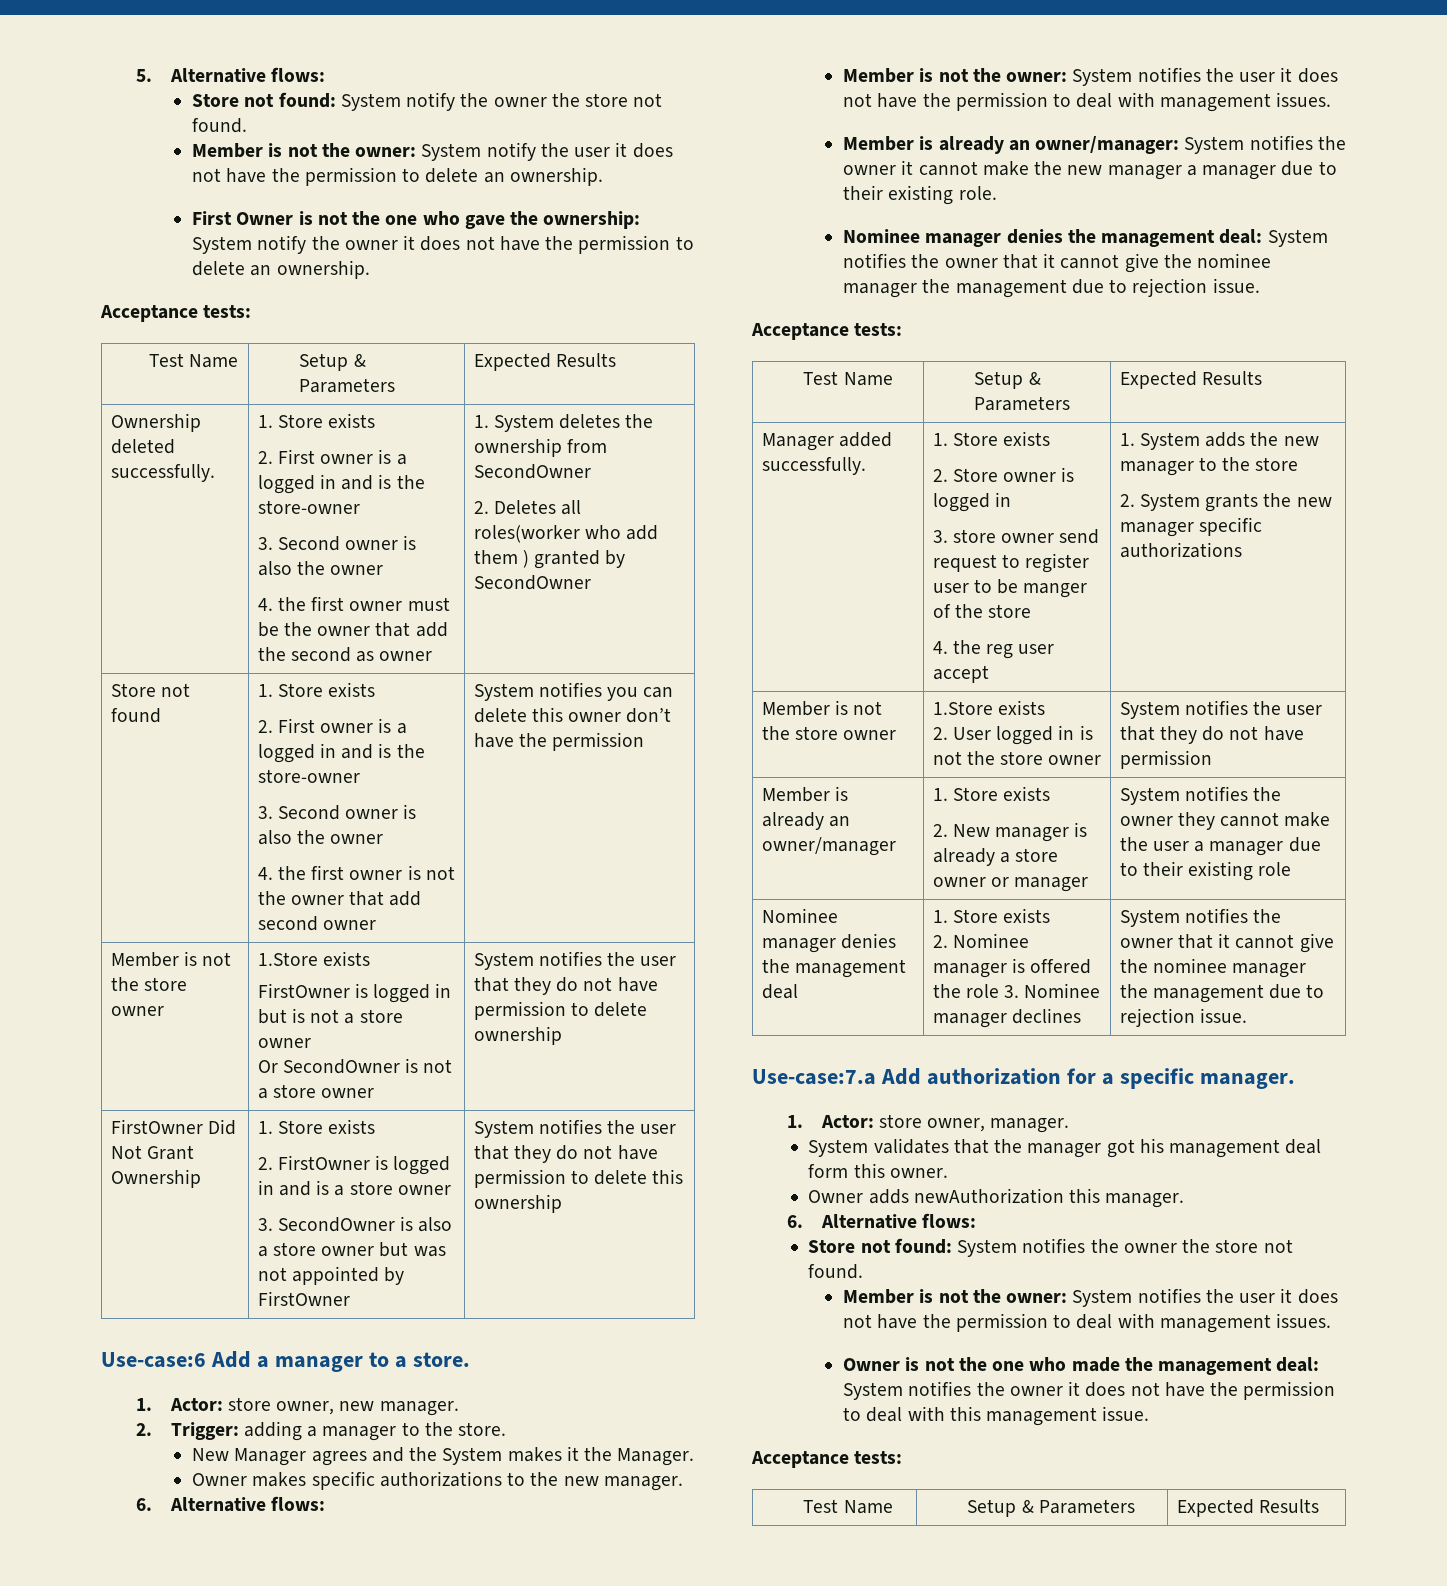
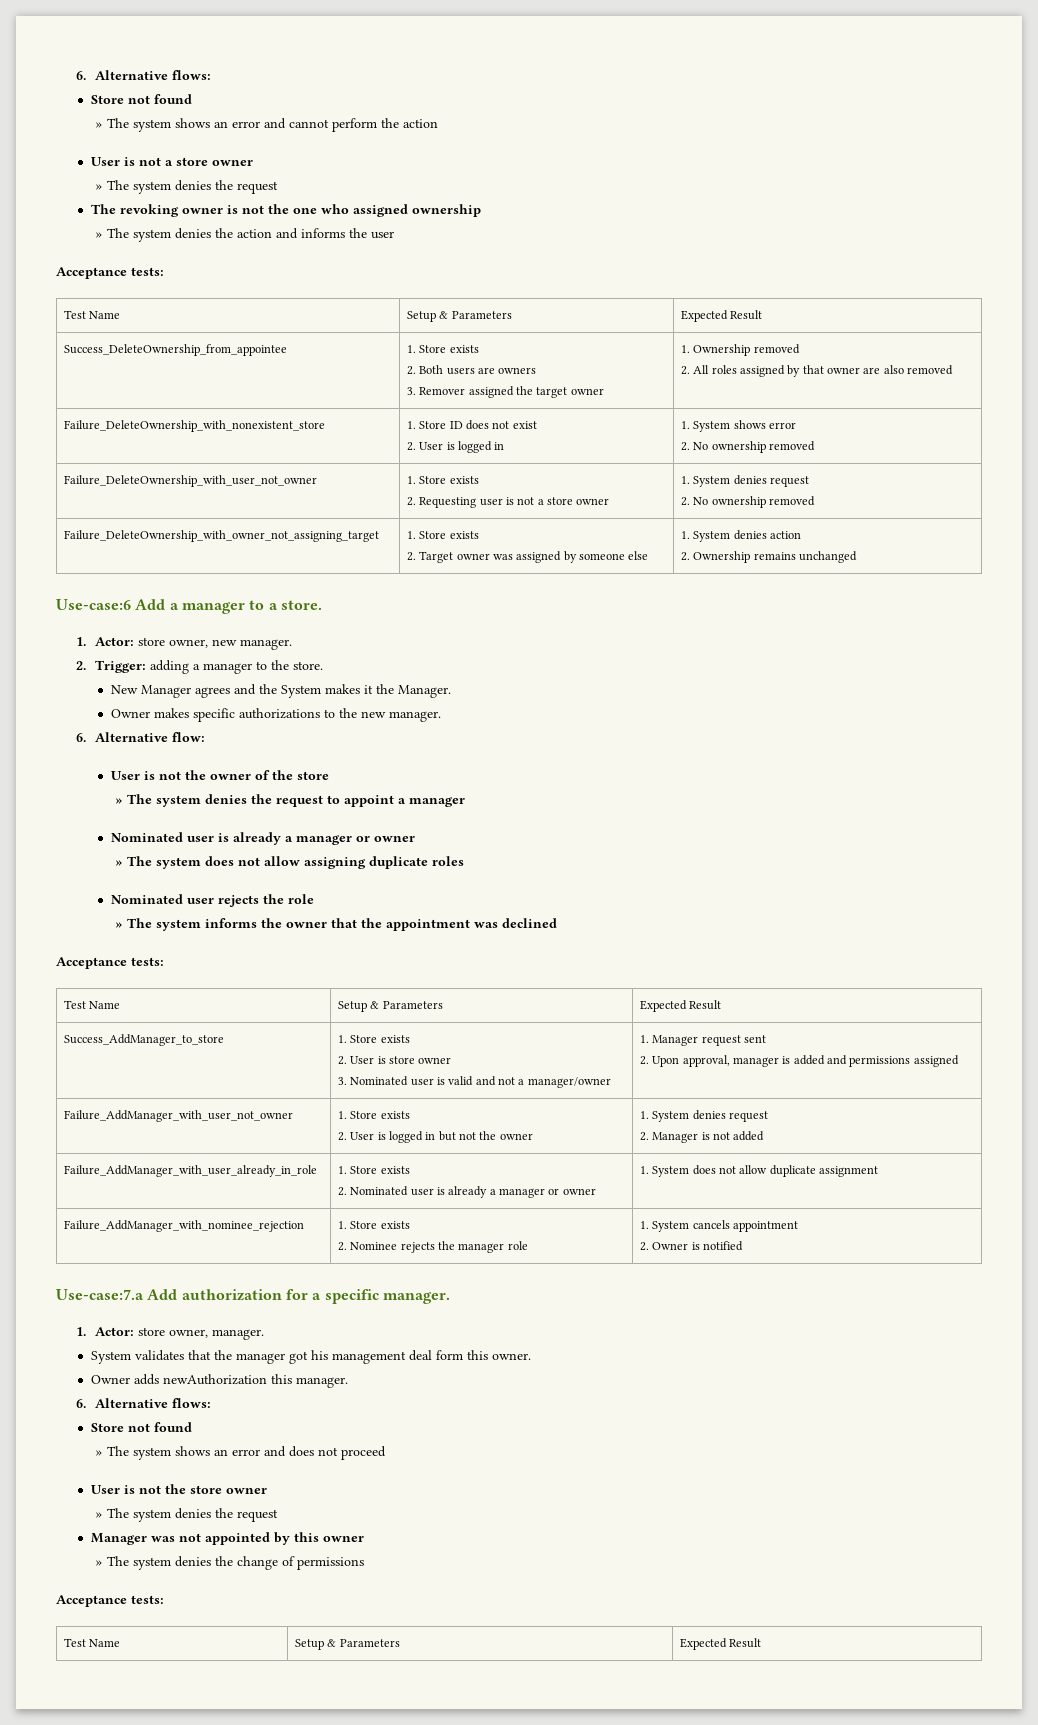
[135,67,325,83] [192,92,663,111] [192,118,248,133] [192,142,673,161] [192,167,603,186] [192,211,641,229] [192,235,694,254] [192,260,370,279] [100,305,252,322] [149,353,239,368] [299,353,366,371] [299,378,396,393] [473,353,616,371] [110,413,201,432] [110,439,175,454] [110,464,215,482] [257,413,376,428] [257,449,407,465] [257,474,425,494] [257,500,360,514] [257,535,417,551] [257,561,384,576] [257,596,450,611] [257,622,448,637] [257,647,433,662] [473,414,654,432] [473,438,607,457] [473,464,591,479] [473,500,582,515] [473,525,659,543] [473,550,626,569] [473,575,591,590] [110,683,190,697] [110,708,161,723] [257,682,376,697] [257,718,407,734] [257,743,425,763] [257,769,360,783] [257,804,417,820] [257,830,384,845] [257,865,455,880] [257,891,422,906] [257,916,376,931] [473,682,674,701] [473,707,672,723] [473,732,645,751] [110,951,232,967] [110,977,187,991] [110,1006,164,1016] [257,951,370,966] [257,983,452,1003] [257,1008,403,1024] [257,1038,311,1048] [257,1059,400,1074] 5. Alternative flows: // Store not found: System notify the owner the store not found. // Member is not the owner: System notify the user it does not have the permission to delete an ownership. // First Owner is not the one who gave the ownership: System notify the owner it does not have the permission to delete an ownership. // Acceptance tests: // Test Name | Setup & Parameters | Expected Results // Ownership deleted successfully. | 1. Store exists // 2. First owner is a logged in and is the store-owner // 3. Second owner is also the owner // 4. the first owner must be the owner that add the second as owner | 1. System deletes the ownership from SecondOwner // 2. Deletes all roles(worker who add them ) granted by SecondOwner // Store not found | 1. Store exists // 2. First owner is a logged in and is the store-owner // 3. Second owner is also the owner // 4. the first owner is not the owner that add second owner | System notifies you can delete this owner don’t have the permission // Member is not the store owner | 1.Store exists // FirstOwner is logged in but is not a store owner // Or SecondOwner -> [75,70,212,80] [91,94,193,104] [95,118,439,132] [91,157,254,166] [95,180,279,194] [91,204,482,217] [95,228,395,242] [56,267,164,279] [63,310,121,319] [406,311,512,322] [680,310,763,322] [63,344,287,356] [406,345,479,353] [406,365,537,375] [406,386,604,398] [680,344,800,356] [680,365,954,377] [63,420,325,432] [406,420,537,430] [406,441,505,453] [680,420,796,432] [680,441,815,453] [63,475,317,487] [406,476,479,484] [406,497,503,508] 6. Alternative flows: // Store not found // » The system shows an error and cannot perform the action // User is not a store owner // » The system denies the request // The revoking owner is not the one who assigned ownership // » The system denies the action and informs the user // Acceptance tests: // Test Name | Setup & Parameters | Expected Result // Success_DeleteOwnership_from_appointee | 1. Store exists // 2. Both users are owners // 3. Remover assigned the target owner | 1. Ownership removed // 2. All roles assigned by that owner are also removed // Failure_DeleteOwnership_with_nonexistent_store | 1. Store ID does not exist // 2. User is logged in | 1. System shows error // 2. No ownership removed // Failure_DeleteOwnership_with_user_not_owner | 1. Store exists // 2. Requesting user
[473,951,677,970] [473,977,658,995] [473,1001,648,1020] [473,1026,562,1045] [110,1119,236,1135] [110,1145,194,1160] [110,1169,201,1188] [257,1119,376,1134] [257,1155,451,1175] [257,1180,451,1196] [257,1216,453,1232] [257,1242,446,1257] [257,1266,405,1285] [257,1291,350,1306] [473,1119,677,1138] [473,1145,658,1163] [473,1169,684,1188] [473,1194,562,1213] System notifies the user that they do not have permission to delete ownership // FirstOwner Did Not Grant Ownership | 1. Store exists // 2. FirstOwner is logged in and is a store owner // 3. SecondOwner is also a store owner but was not appointed by FirstOwner | System notifies the user that they do not have permission to delete this ownership -> [680,475,809,487] [680,496,815,508] [63,530,379,542] [406,531,479,539] [406,551,649,563] [680,530,801,542] [680,551,857,563] 1. System denies request // 2. No ownership removed // Failure_DeleteOwnership_with_owner_not_assigning_target | 1. Store exists // 2. Target owner was assigned by someone else | 1. System denies action // 2. Ownership remains unchanged
[270,1496,325,1511] [843,67,1338,86] [843,92,1332,112] [843,135,1346,154] [843,160,1337,180] [843,185,997,205] [843,229,1328,247] [843,253,1272,273] [843,278,1260,298] [751,323,903,340] [803,371,893,386] [974,371,1041,389] [974,396,1071,411] [1119,371,1262,389] [761,432,892,451] [761,457,866,475] [932,431,1051,446] [932,467,1075,482] [932,492,1011,512] [932,529,1100,544] [932,553,1090,573] [932,579,1088,598] [932,604,1032,618] [932,640,1055,659] [932,665,989,683] [1119,432,1319,450] [1119,457,1299,476] [1119,493,1332,512] [1119,517,1262,537] [1119,542,1242,558] [761,700,883,716] [761,726,897,740] [932,700,1045,715] [932,725,1093,745] [932,751,1102,765] [1119,700,1323,719] [1119,726,1304,744] [1119,750,1212,769] [761,786,848,802] [761,812,850,830] [761,837,896,856] [932,786,1051,801] [932,822,1088,842] [932,848,1059,866] [932,877,1089,892] [1119,786,1282,805] [1119,812,1331,830] [1119,837,1321,856] [1119,861,1292,881] [761,908,838,923] [761,933,896,953] [761,959,906,978] [761,984,798,999] flows: // Member is not the owner: System notifies the user it does not have the permission to deal with management issues. // Member is already an owner/manager: System notifies the owner it cannot make the new manager a manager due to their existing role. // Nominee manager denies the management deal: System notifies the owner that it cannot give the nominee manager the management due to rejection issue. // Acceptance tests: // Test Name | Setup & Parameters | Expected Results // Manager added successfully. | 1. Store exists // 2. Store owner is logged in // 3. store owner send request to register user to be manger of the store // 4. the reg user accept | 1. System adds the new manager to the store // 2. System grants the new manager specific authorizations // Member is not the store owner | 1.Store exists // 2. User logged in is not the store owner | System notifies the user that they do not have permission // Member is already an owner/manager | 1. Store exists // 2. New manager is already a store owner or manager | System notifies the owner they cannot make the user a manager due to their existing role // Nominee manager denies the management deal -> [172,732,206,742] [110,770,329,780] [114,794,465,807] [110,832,415,845] [114,856,464,869] [110,894,314,907] [114,918,557,931] [56,957,164,969] [63,1000,121,1009] [337,1001,443,1012] [639,1000,722,1012] [63,1034,224,1046] [337,1035,410,1043] [337,1056,452,1065] [337,1076,611,1088] [639,1035,766,1046] [639,1055,959,1067] [63,1110,293,1122] [337,1111,410,1119] [337,1131,533,1143] [639,1110,768,1122] [639,1131,765,1143] [63,1165,317,1177] [337,1166,410,1174] [337,1186,596,1198] [639,1165,879,1177] [63,1220,304,1232] flow: // User is not the owner of the store // » The system denies the request to appoint a manager // Nominated user is already a manager or owner // » The system does not allow assigning duplicate roles // Nominated user rejects the role // » The system informs the owner that the appointment was declined // Acceptance tests: // Test Name | Setup & Parameters | Expected Result // Success_AddManager_to_store | 1. Store exists // 2. User is store owner // 3. Nominated user is valid and not a manager/owner | 1. Manager request sent // 2. Upon approval, manager is added and permissions assigned // Failure_AddManager_with_user_not_owner | 1. Store exists // 2. User is logged in but not the owner | 1. System denies request // 2. Manager is not added // Failure_AddManager_with_user_already_in_role | 1. Store exists // 2. Nominated user is already a manager or owner | 1. System does not allow duplicate assignment // Failure_AddManager_with_nominee_rejection
[932,958,1092,978] [932,983,1101,998] [932,1008,1081,1028] [1119,908,1282,927] [1119,933,1334,953] [1119,958,1307,978] [1119,984,1325,1003] [1119,1008,1247,1027] manager is offered the role 3. Nominee manager declines | System notifies the owner that it cannot give the nominee manager the management due to rejection issue. -> [400,1241,528,1253] [639,1220,798,1232] [639,1241,743,1251] rejects the manager role | 1. System cancels appointment // 2. Owner is notified
[894,1238,1293,1257] [808,1264,864,1279] [843,1288,1338,1307] [843,1313,1332,1333] [843,1357,1320,1375] [843,1381,1336,1400] [843,1406,1150,1426] [751,1451,903,1468] [803,1499,893,1514] [967,1499,1135,1517] [1176,1499,1319,1517] found: System notifies the owner the store not found. // Member is not the owner: System notifies the user it does not have the permission to deal with management issues. // Owner is not the one who made the management deal: System notifies the owner it does not have the permission to deal with this management issue. // Acceptance tests: // Test Name | Setup & Parameters | Expected Results -> [154,1422,193,1432] [95,1446,387,1460] [91,1484,268,1494] [95,1508,279,1522] [91,1532,365,1545] [95,1556,365,1570] [56,1595,164,1607] [63,1638,121,1647] [294,1639,400,1650] [679,1638,762,1650] found // » The system shows an error and does not proceed // User is not the store owner // » The system denies the request // Manager was not appointed by this owner // » The system denies the change of permissions // Acceptance tests: // Test Name | Setup & Parameters | Expected Result

